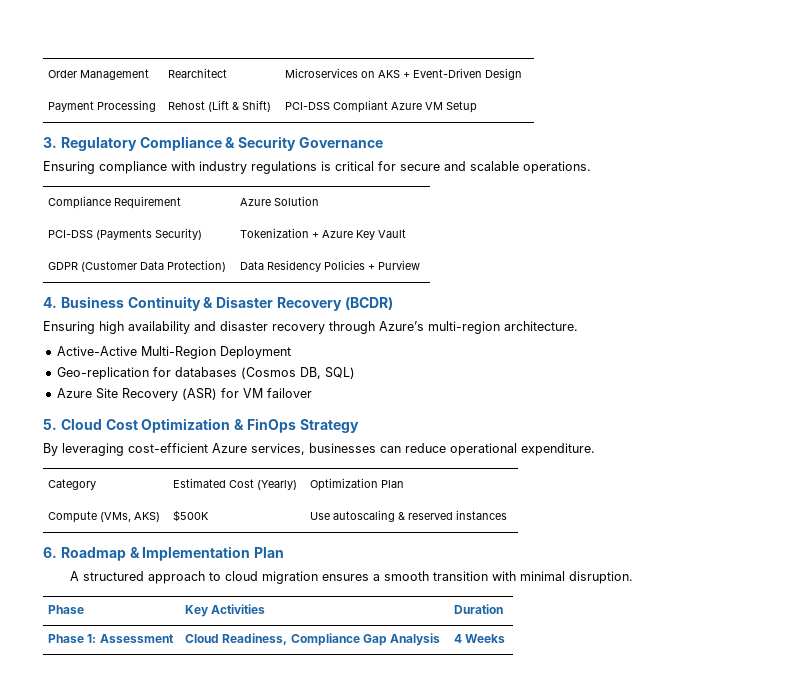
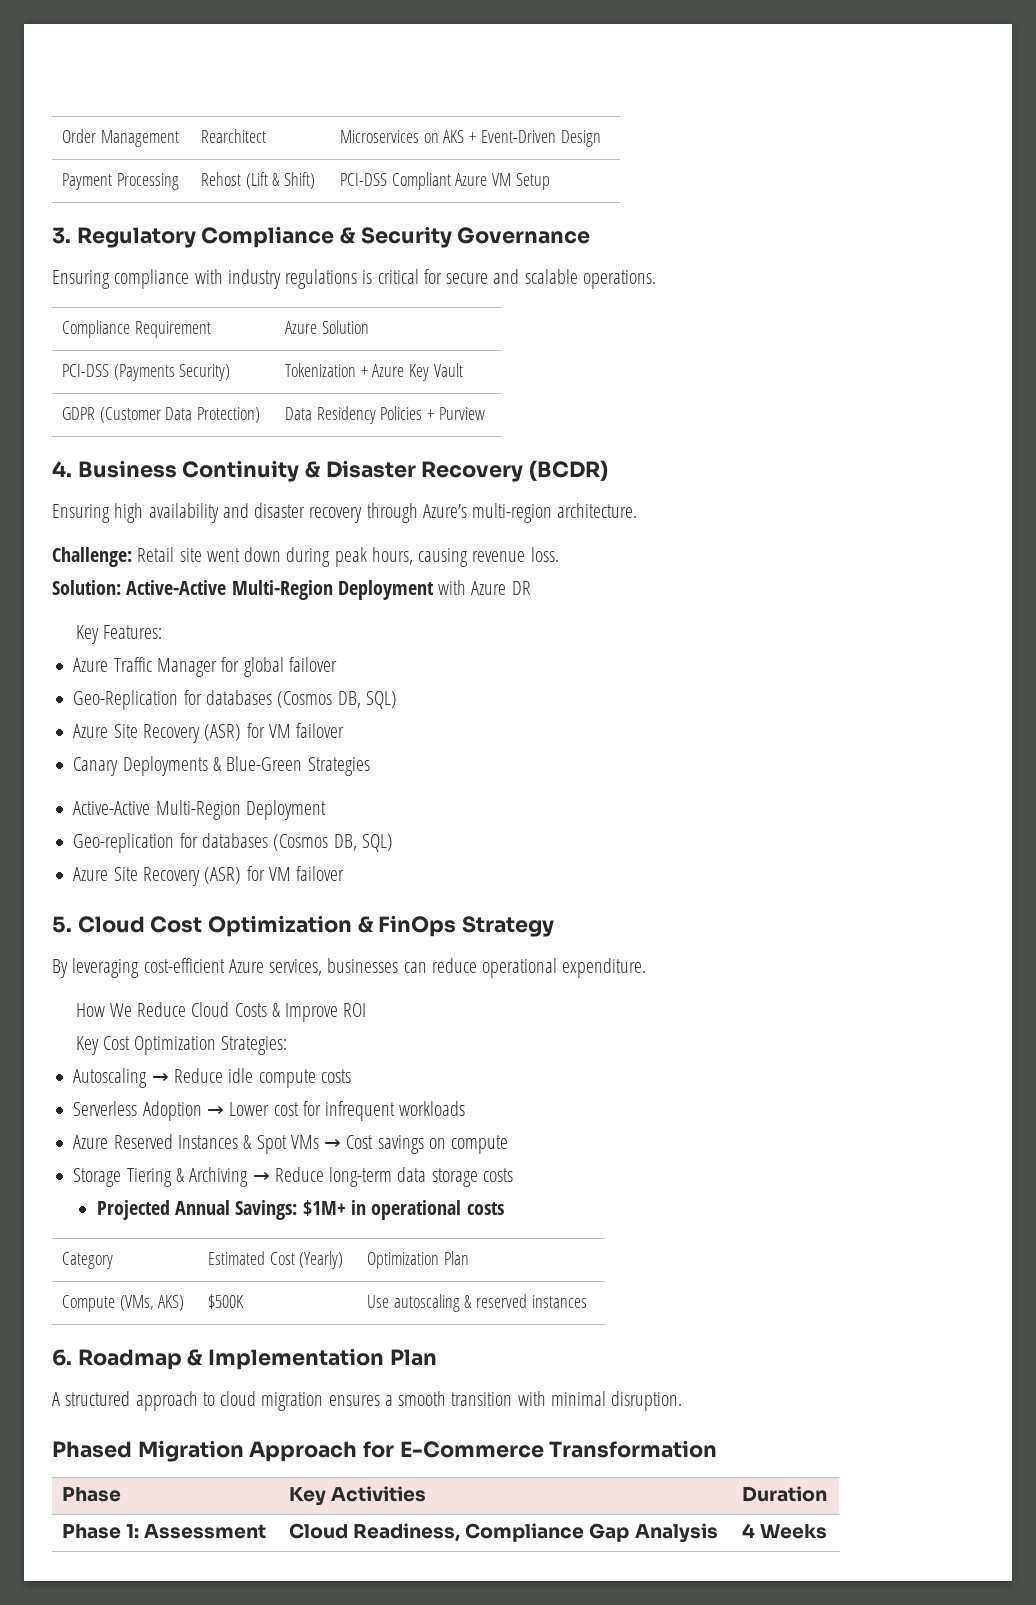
(578, 326) none -> [52,547,559,567] [52,580,531,600] [75,625,162,644] [73,657,337,677] [73,690,397,710] [73,723,345,743] [73,756,370,776] // Challenge: Retail site went down during peak hours, causing revenue loss. // Solution: Active-Active Multi-Region Deployment with Azure DR // Key Features: // Azure Traffic Manager for global failover // Geo-Replication for databases (Cosmos DB, SQL) // Azure Site Recovery (ASR) for VM failover // Canary Deployments & Blue-Green Strategies
(595, 449) none -> [75,1002,367,1022] [75,1036,288,1055] [73,1068,351,1088] [73,1101,466,1121] [73,1134,509,1154] [73,1167,513,1187] [96,1200,504,1220] // How We Reduce Cloud Costs & Improve ROI // Key Cost Optimization Strategies: // Autoscaling → Reduce idle compute costs // Serverless Adoption → Lower cost for infrequent workloads // Azure Reserved Instances & Spot VMs → Cost savings on compute // Storage Tiering & Archiving → Reduce long-term data storage costs // Projected Annual Savings: $1M+ in operational costs
(633, 577) none -> [52,1440,718,1462] // Phased Migration Approach for E-Commerce Transformation

